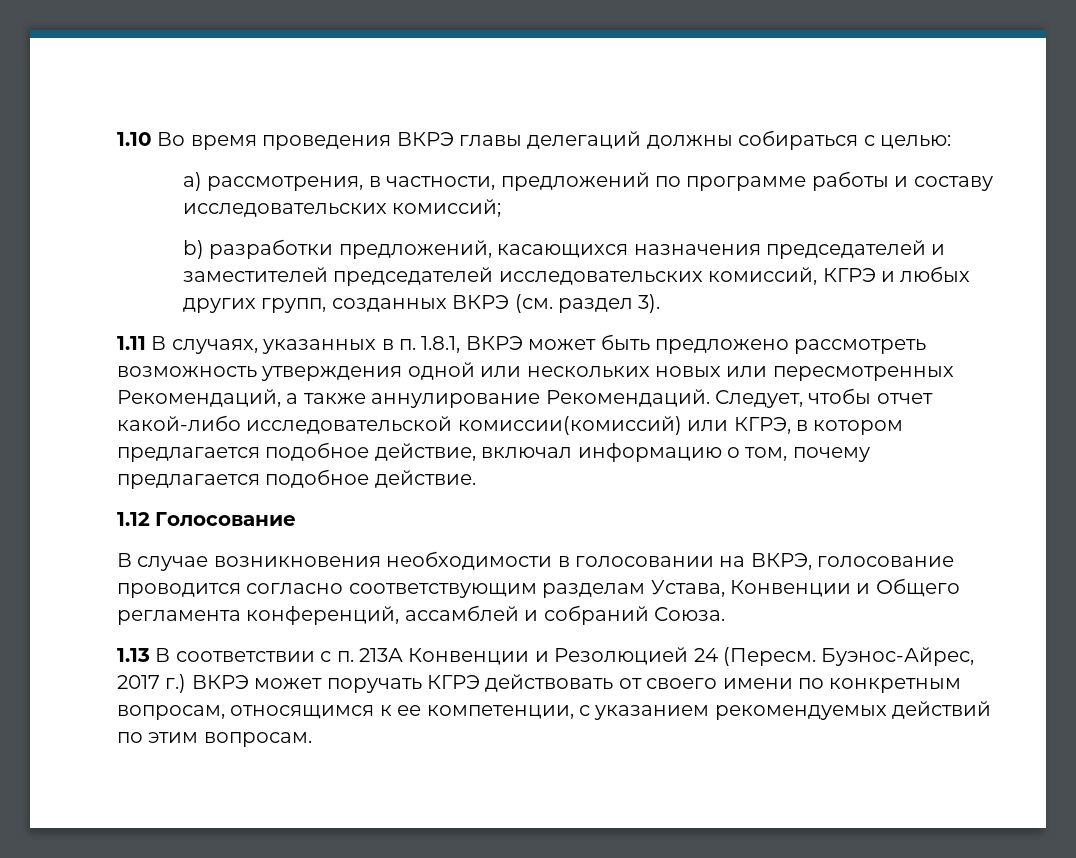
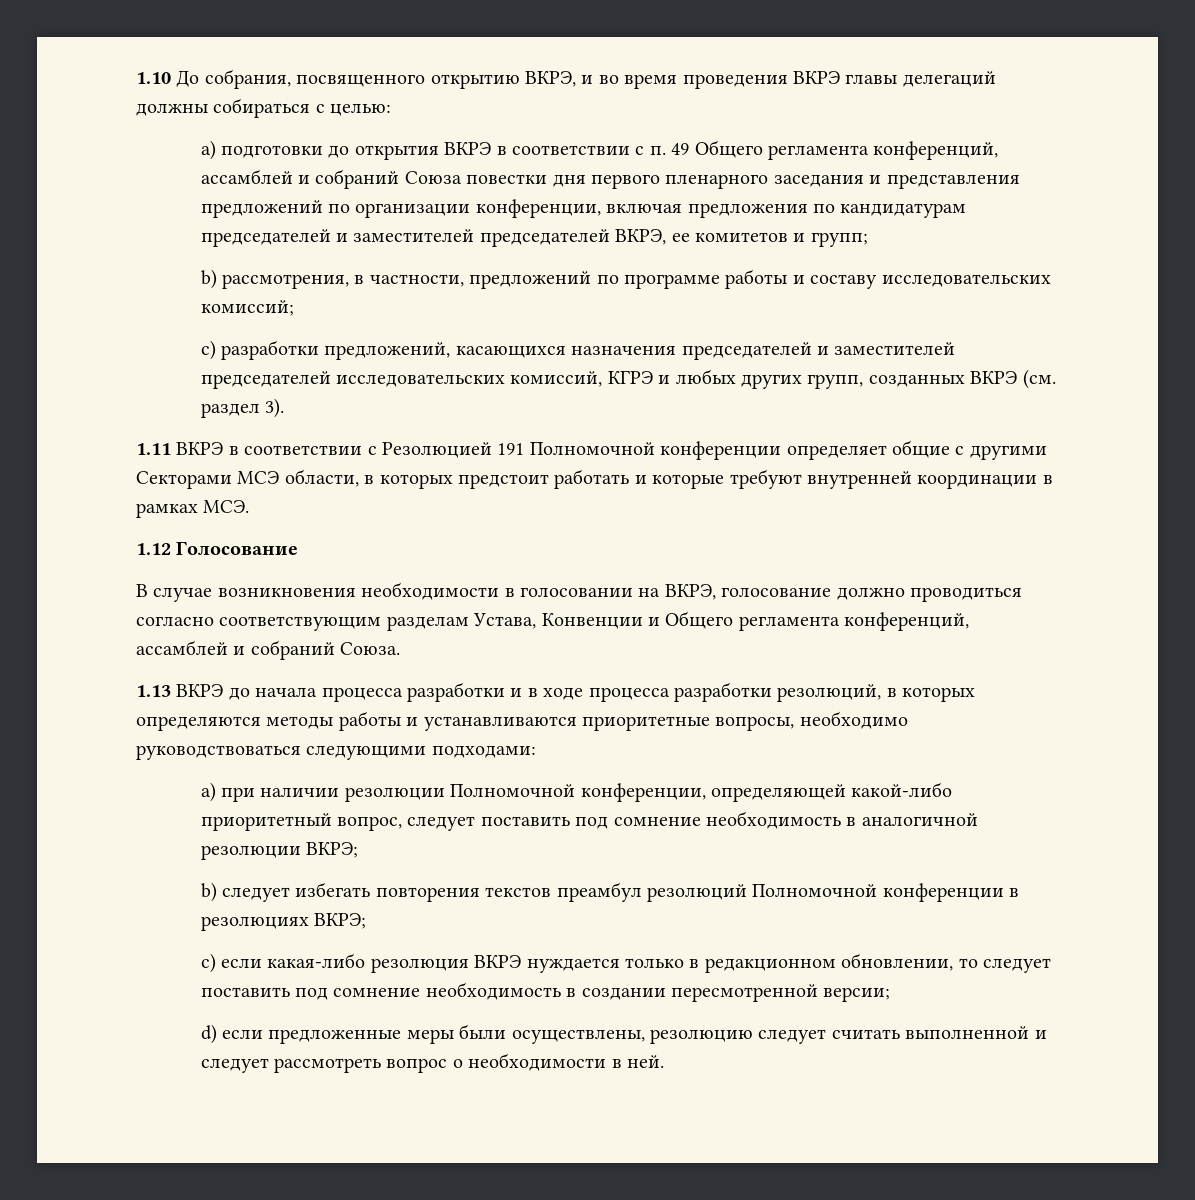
[157,132,186,146] Во -> [176,69,619,89] До собрания, посвященного открытию ВКРЭ, и во
(203, 181) none -> [221,140,999,160] [200,169,1020,189] [200,199,967,218] [200,229,868,247] [200,269,217,289] подготовки до открытия ВКРЭ в соответствии с п. 49 Общего регламента конференций, ассамблей и собраний Союза повестки дня первого пленарного заседания и представления предложений по организации конференции, включая предложения по кандидатурам председателей и заместителей председателей ВКРЭ, ее комитетов и групп; // b)
[183,240,205,259] b) -> [200,340,216,360] c)
[151,334,927,354] [117,362,954,381] [117,388,933,408] [117,415,904,435] [117,442,870,462] [117,469,476,489] В случаях, указанных в п. 1.8.1, ВКРЭ может быть предложено рассмотреть возможность утверждения одной или нескольких новых или пересмотренных Рекомендаций, а также аннулирование Рекомендаций. Следует, чтобы отчет какой-либо исследовательской комиссии(комиссий) или КГРЭ, в котором предлагается подобное действие, включал информацию о том, почему предлагается подобное действие. -> [176,440,1047,460] [136,469,1053,489] [136,500,250,518] ВКРЭ в соответствии с Резолюцией 191 Полномочной конференции определяет общие с другими Секторами МСЭ области, в которых предстоит работать и которые требуют внутренней координации в рамках МСЭ.
[117,583,241,598] проводится -> [836,587,1022,602] должно проводиться
[155,647,975,666] [117,674,962,693] [117,701,992,720] [117,732,312,747] В соответствии с п. 213А Конвенции и Резолюцией 24 (Пересм. Буэнос-Айрес, 2017 г.) ВКРЭ может поручать КГРЭ действовать от своего имени по конкретным вопросам, относящимся к ее компетенции, с указанием рекомендуемых действий по этим вопросам. -> [176,682,976,702] [136,711,908,731] [136,745,536,760] [200,782,953,802] [200,811,978,831] [200,842,359,860] [200,882,1020,902] [200,913,367,931] [200,953,1052,973] [200,982,891,1002] [200,1024,1047,1044] [200,1053,665,1073] ВКРЭ до начала процесса разработки и в ходе процесса разработки резолюций, в которых определяются методы работы и устанавливаются приоритетные вопросы, необходимо руководствоваться следующими подходами: // a) при наличии резолюции Полномочной конференции, определяющей какой-либо приоритетный вопрос, следует поставить под сомнение необходимость в аналогичной резолюции ВКРЭ; // b) следует избегать повторения текстов преамбул резолюций Полномочной конференции в резолюциях ВКРЭ; // c) если какая-либо резолюция ВКРЭ нуждается только в редакционном обновлении, то следует поставить под сомнение необходимость в создании пересмотренной версии; // d) если предложенные меры были осуществлены, резолюцию следует считать выполненной и следует рассмотреть вопрос о необходимости в ней.

